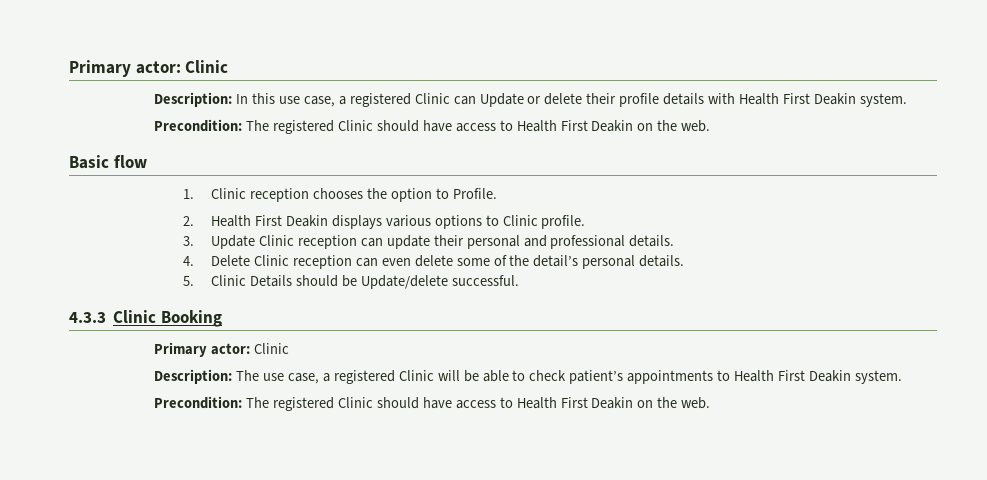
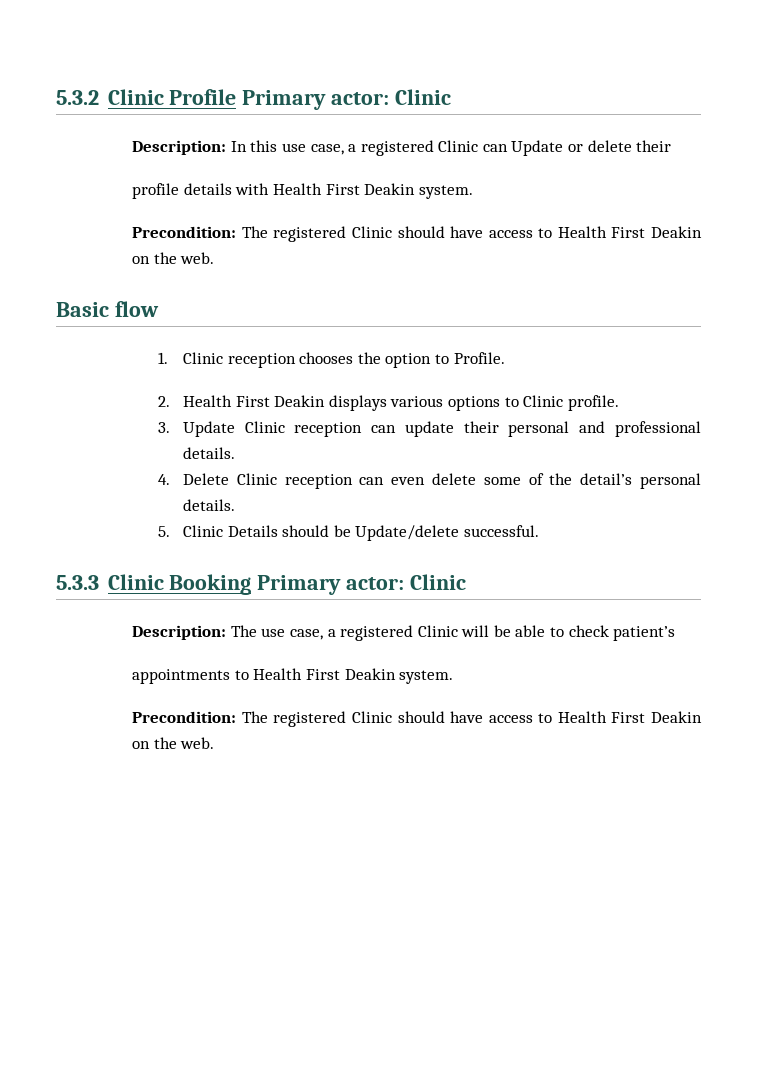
(69, 68) none -> [56,89,237,105] 5.3.2 Clinic Profile
(617, 98) none -> (672, 146) //
[69,312,106,323] 4.3.3 -> [56,575,99,590] 5.3.3
(222, 318) // -> (252, 584) none
(624, 377) none -> (676, 633) //

